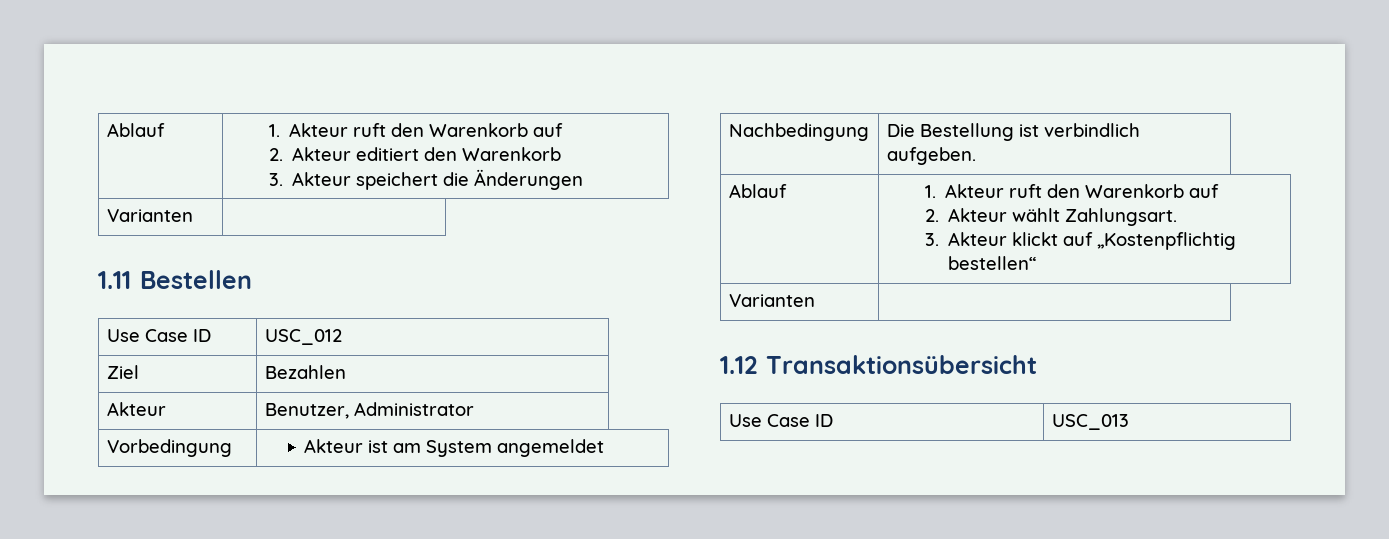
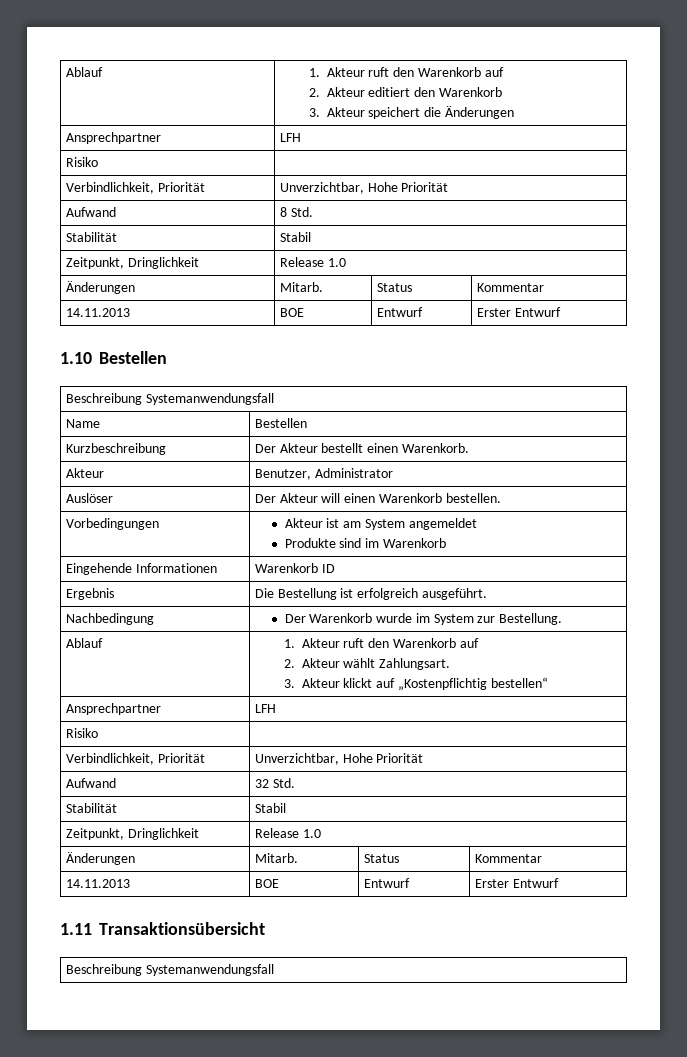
[106,209,193,222] [98,270,253,289] [106,329,211,342] [264,329,342,345] [106,365,139,379] [264,365,346,379] [106,402,166,416] [264,402,474,419] [106,439,232,457] Varianten | // 1.11 Bestellen // Use Case ID | USC_012 // Ziel | Bezahlen // Akteur | Benutzer, Administrator // Vorbedingung -> [65,132,161,144] [279,133,301,142] [65,157,98,167] [65,182,205,194] [279,182,449,194] [65,207,116,217] [279,207,313,217] [65,232,117,242] [279,232,311,242] [65,257,199,269] [279,257,346,267] [65,281,135,294] [279,282,323,292] [376,283,412,292] [476,283,544,292] [65,308,130,317] [279,308,304,317] [376,307,423,317] [476,307,561,317] [60,351,167,364] [65,393,274,405] [65,419,100,428] [254,418,307,428] [65,443,166,455] [254,443,469,453] [65,468,104,478] [254,468,393,480] [65,493,113,503] [254,493,501,503] [65,518,159,530] Ansprechpartner | LFH // Risiko | // Verbindlichkeit, Priorität | Unverzichtbar, Hohe Priorität // Aufwand | 8 Std. // Stabilität | Stabil // Zeitpunkt, Dringlichkeit | Release 1.0 // Änderungen | Mitarb. | Status | Kommentar // 14.11.2013 | BOE | Entwurf | Erster Entwurf // 1.10 Bestellen // Beschreibung Systemanwendungsfall // Name | Bestellen // Kurzbeschreibung | Der Akteur bestellt einen Warenkorb. // Akteur | Benutzer, Administrator // Auslöser | Der Akteur will einen Warenkorb bestellen. // Vorbedingungen
[728,123,869,141] [886,123,1140,141] [886,147,976,165] // Nachbedingung | Die Bestellung ist verbindlich aufgeben. -> [284,538,446,548] [65,563,217,575] [254,563,335,573] [65,588,114,600] [254,588,487,600] [65,613,154,625] [284,613,563,625] // Produkte sind im Warenkorb // Eingehende Informationen | Warenkorb ID // Ergebnis | Die Bestellung ist erfolgreich ausgeführt. // Nachbedingung | Der Warenkorb wurde im System zur Bestellung.
[728,294,815,307] [720,355,1038,374] [728,414,833,427] [1051,414,1129,430] Varianten | // 1.12 Transaktionsübersicht // Use Case ID | USC_013 -> [65,703,161,715] [254,704,276,713] [65,728,98,738] [65,753,205,765] [254,753,424,765] [65,778,116,788] [254,778,295,788] [65,803,117,813] [254,803,286,813] [65,828,199,840] [254,828,321,838] [65,852,135,865] [254,853,298,863] [363,854,399,863] [474,854,542,863] [65,879,130,888] [254,879,279,888] [363,878,410,888] [474,878,559,888] [60,922,265,935] [65,964,274,976] Ansprechpartner | LFH // Risiko | // Verbindlichkeit, Priorität | Unverzichtbar, Hohe Priorität // Aufwand | 32 Std. // Stabilität | Stabil // Zeitpunkt, Dringlichkeit | Release 1.0 // Änderungen | Mitarb. | Status | Kommentar // 14.11.2013 | BOE | Entwurf | Erster Entwurf // 1.11 Transaktionsübersicht // Beschreibung Systemanwendungsfall

